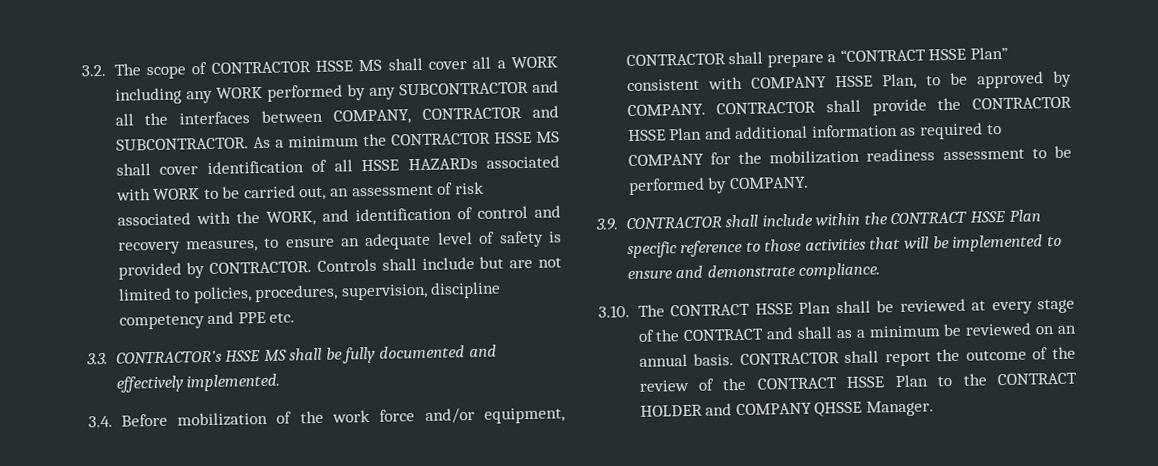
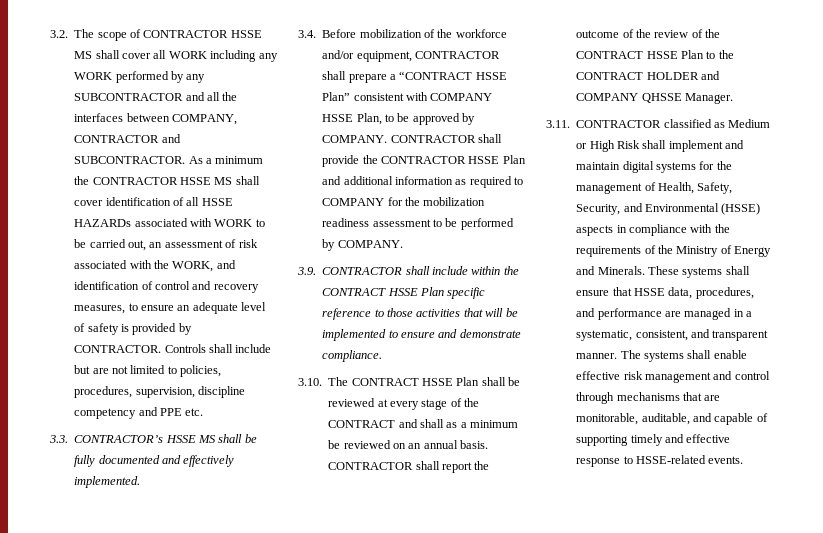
[496,60,506,69] a -> (167, 54) none
[331,409,416,423] work force -> [455,29,507,38] workforce
(934, 408) none -> [546,119,771,128] [576,140,745,152] [576,161,732,173] [576,182,733,194] [576,203,761,215] [576,224,730,236] [576,245,772,257] [576,266,750,278] [576,287,754,299] [576,308,753,320] [576,329,769,341] [576,350,747,362] [576,371,770,383] [576,392,721,404] [576,413,768,425] [576,434,731,446] [576,455,744,467] // 3.11. CONTRACTOR classified as Medium or High Risk shall implement and maintain digital systems for the management of Health, Safety, Security, and Environmental (HSSE) aspects in compliance with the requirements of the Ministry of Energy and Minerals. These systems shall ensure that HSSE data, procedures, and performance are managed in a systematic, consistent, and transparent manner. The systems shall enable effective risk management and control through mechanisms that are monitorable, auditable, and capable of supporting timely and effective response to HSSE-related events.

